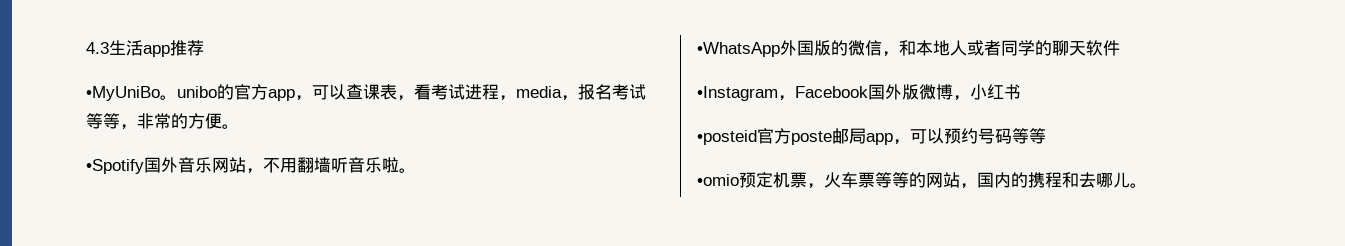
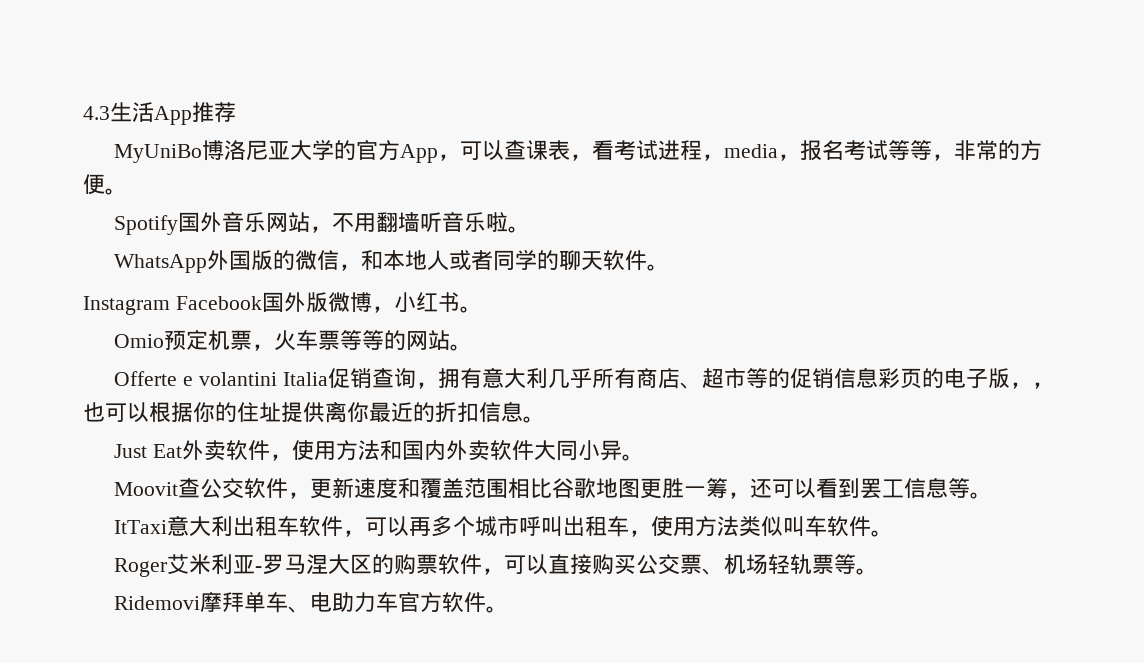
[143,45,170,57] app -> [154,106,192,125] App
[86,84,295,101] •MyUniBo。unibo的官方app -> [114,140,439,163] MyUniBo博洛尼亚大学的官方App
[86,159,144,174] •Spotify -> [114,215,179,235] Spotify
[697,42,780,57] •WhatsApp -> [114,254,208,273] WhatsApp
[697,86,795,101] // •Instagram， -> [647,264,670,271] [83,296,170,315] 。 // Instagram
[697,128,1046,145] [697,174,739,186] // •posteid官方poste邮局app，可以预约号码等等 // •omio -> [459,306,482,313] [114,334,165,348] 。 // Omio
[960,172,1130,189] ，国内的携程和去哪儿 -> [450,344,473,351] [114,367,1054,389] [83,401,545,423] [114,440,645,461] [114,477,993,499] [114,515,894,537] [114,554,879,577] [114,592,487,613] 。 // Offerte e volantini Italia促销查询，拥有意大利几乎所有商店、超市等的促销信息彩页的电子版，，也可以根据你的住址提供离你最近的折扣信息。 // Just Eat外卖软件，使用方法和国内外卖软件大同小异。 // Moovit查公交软件，更新速度和覆盖范围相比谷歌地图更胜一筹，还可以看到罢工信息等。 // ItTaxi意大利出租车软件，可以再多个城市呼叫出租车，使用方法类似叫车软件。 // Roger艾米利亚-罗马涅大区的购票软件，可以直接购买公交票、机场轻轨票等。 // Ridemovi摩拜单车、电助力车官方软件

